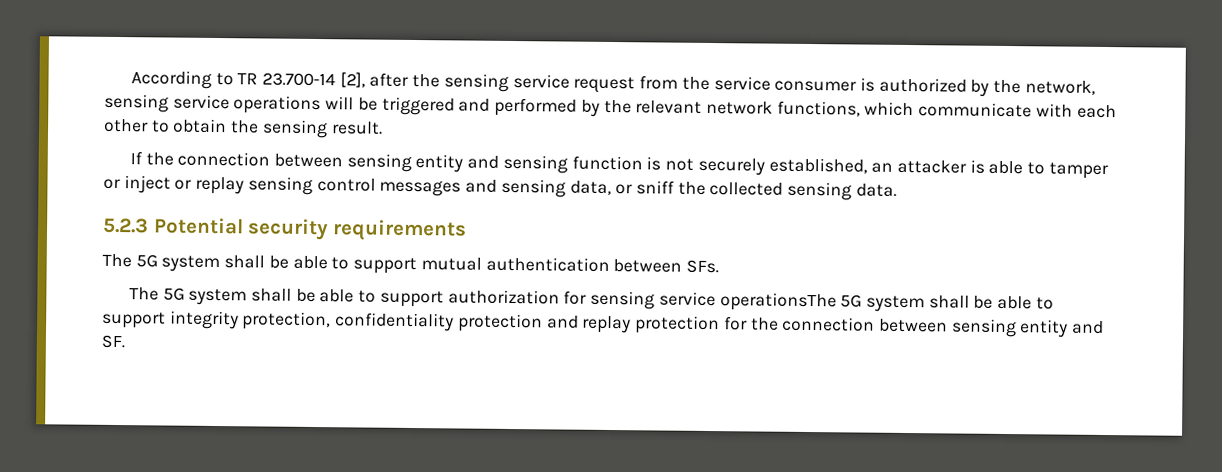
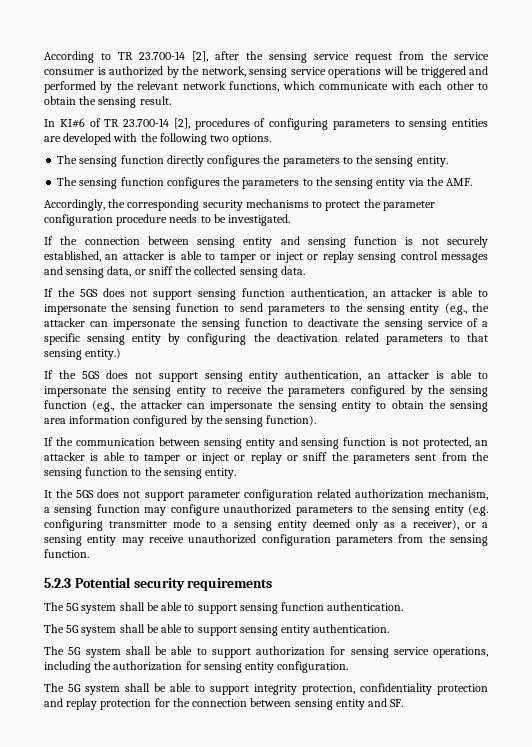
(383, 128) none -> [44,118,488,130] [44,133,272,145] [57,155,448,167] [57,177,473,189] [44,199,435,211] [44,214,291,226] // In KI#6 of TR 23.700-14 [2], procedures of configuring parameters to sensing entities are developed with the following two options. // The sensing function directly configures the parameters to the sensing entity. // The sensing function configures the parameters to the sensing entity via the AMF. // Accordingly, the corresponding security mechanisms to protect the parameter configuration procedure needs to be investigated.
(897, 190) none -> [44,288,489,300] [44,303,489,315] [44,318,489,330] [44,333,489,345] [44,348,122,360] [44,370,488,382] [44,385,488,397] [44,400,488,412] [44,415,317,427] [44,437,489,449] [44,452,489,464] [44,467,237,479] [44,489,489,501] [44,504,488,516] [44,519,488,531] [44,534,488,546] [44,549,89,558] // If the 5GS does not support sensing function authentication, an attacker is able to impersonate the sensing function to send parameters to the sensing entity (e.g., the attacker can impersonate the sensing function to deactivate the sensing service of a specific sensing entity by configuring the deactivation related parameters to that sensing entity.) // If the 5GS does not support sensing entity authentication, an attacker is able to impersonate the sensing entity to receive the parameters configured by the sensing function (e.g., the attacker can impersonate the sensing entity to obtain the sensing area information configured by the sensing function). // If the communication between sensing entity and sensing function is not protected, an attacker is able to tamper or inject or replay or sniff the parameters sent from the sensing function to the sensing entity. // It the 5GS does not support parameter configuration related authorization mechanism, a sensing function may configure unauthorized parameters to the sensing entity (e.g. configuring transmitter mode to a sensing entity deemed only as a receiver), or a sensing entity may receive unauthorized configuration parameters from the sensing function.
[420,256,719,274] mutual authentication between SFs. -> [239,602,404,614] [44,624,390,636] sensing function authentication. // The 5G system shall be able to support sensing entity authentication.
[719,292,837,312] operationsThe -> [433,647,488,658] [44,661,349,673] [44,683,64,692] operations, including the authorization for sensing entity configuration. // The

